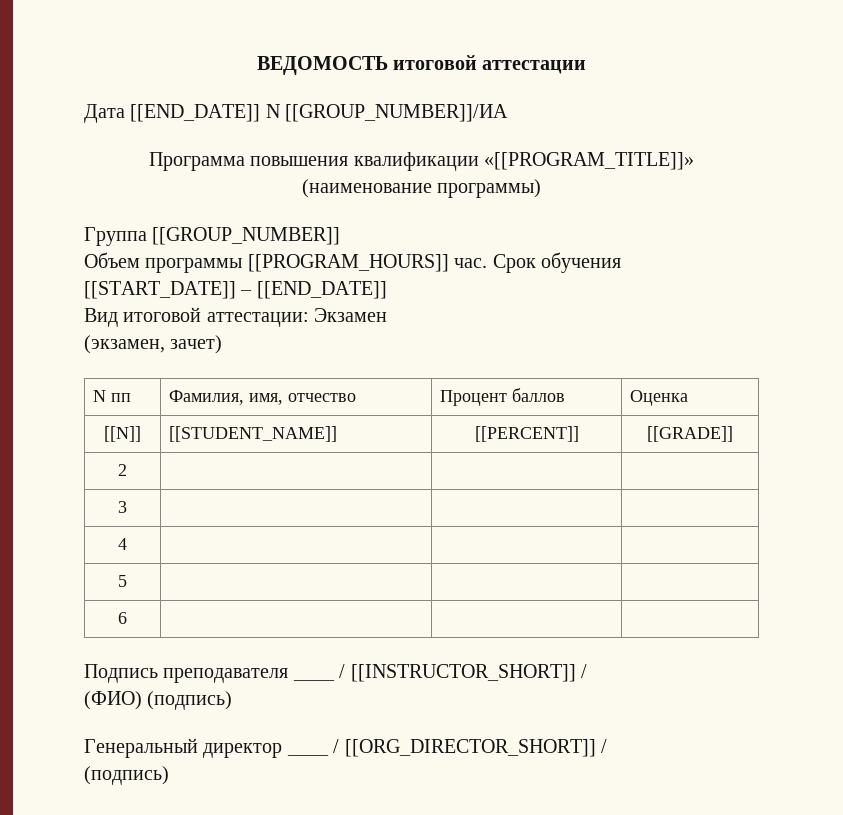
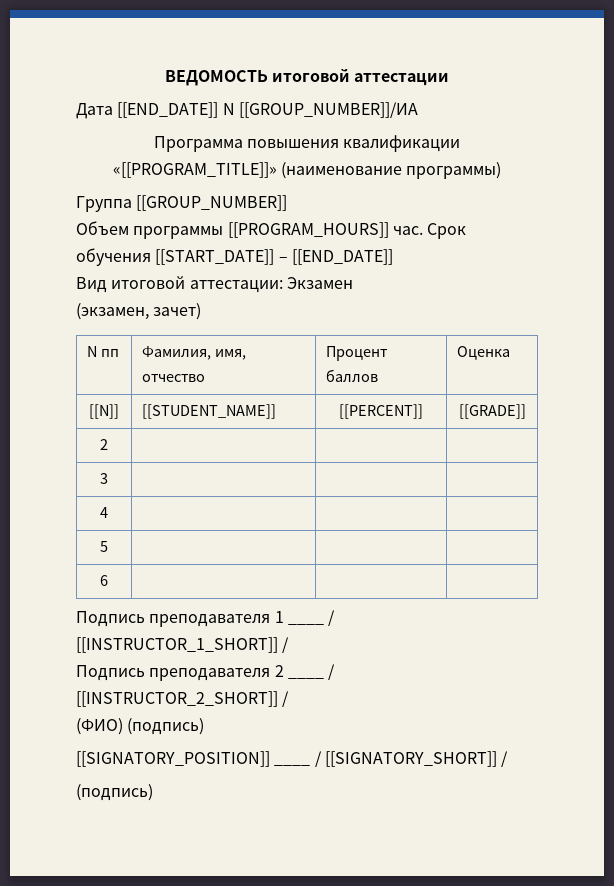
[292,678,335,681] [339,664,576,682] ____ / [[INSTRUCTOR_SHORT]] -> [274,611,284,623] [287,610,336,626] [76,637,290,653] [76,665,284,681] [287,664,336,680] [76,691,278,707] 1 ____ / [[INSTRUCTOR_1_SHORT]] / // Подпись преподавателя 2 ____ / [[INSTRUCTOR_2_SHORT]]
[84,738,329,758] [333,739,596,757] Генеральный директор ____ / [[ORG_DIRECTOR_SHORT]] -> [76,751,497,767] [[SIGNATORY_POSITION]] ____ / [[SIGNATORY_SHORT]]

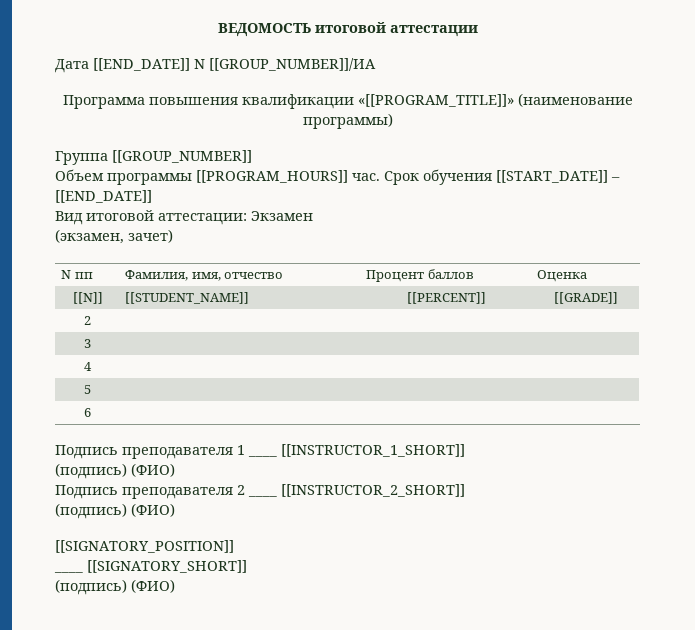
[328,610,336,626] / -> (277, 456) none
[282,637,290,653] / -> [55,463,175,479] // (подпись) (ФИО)
[328,664,336,680] / -> (277, 496) none
[282,691,290,707] [76,718,205,735] / // (ФИО) (подпись) -> [55,503,175,519] // (подпись) (ФИО)
[274,751,322,767] ____ / -> [54,571,83,573] // ____
[501,751,509,767] [76,784,153,801] / // (подпись) -> [55,579,175,595] // (подпись) (ФИО)

